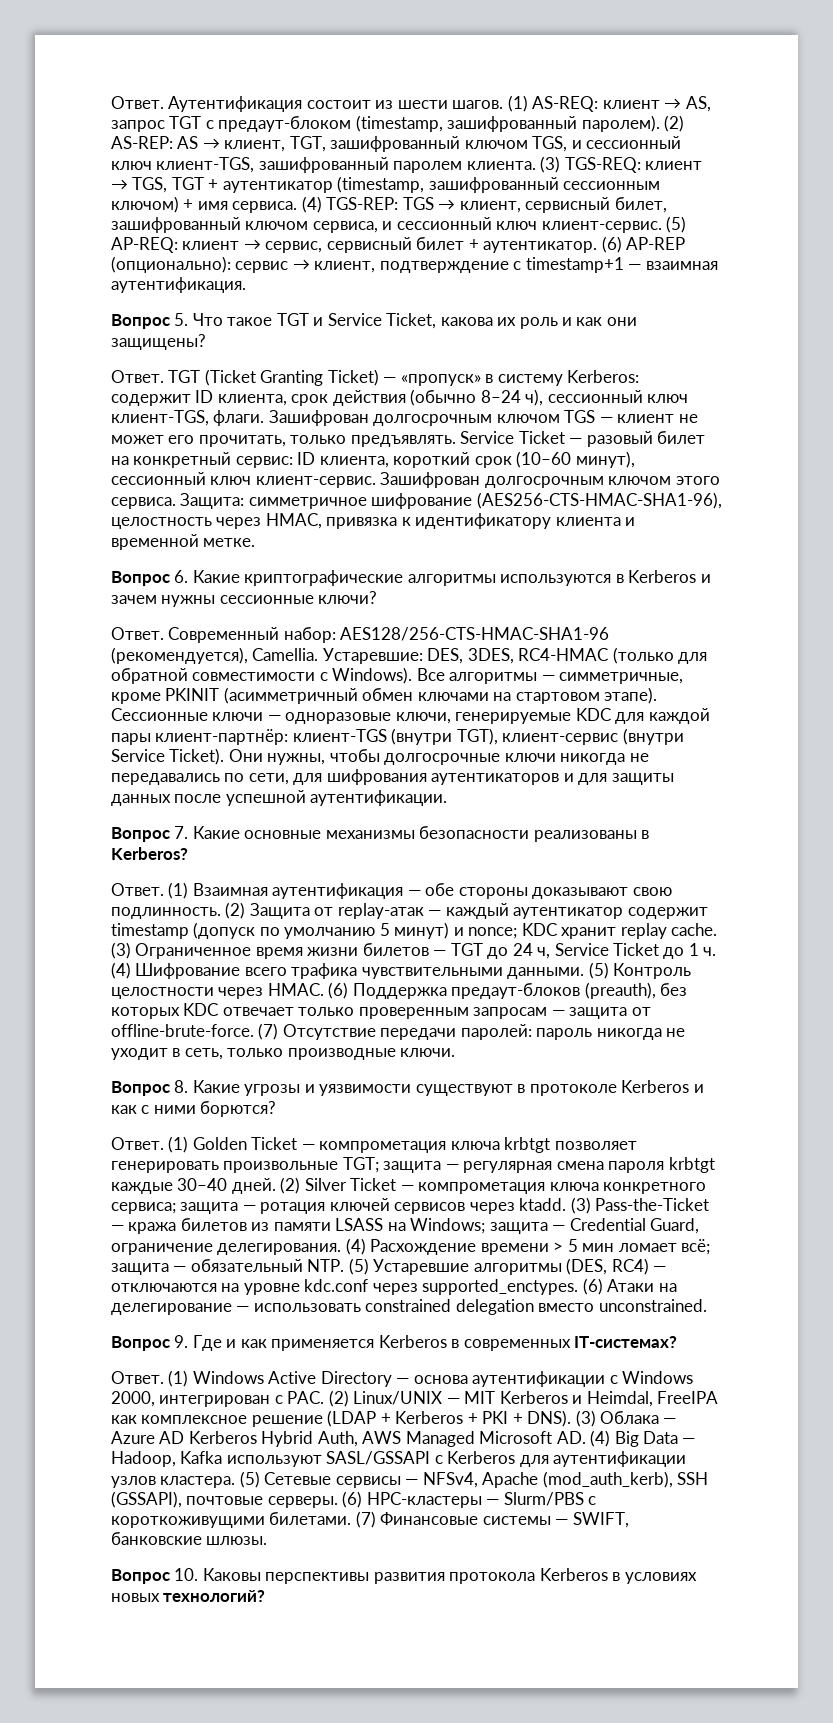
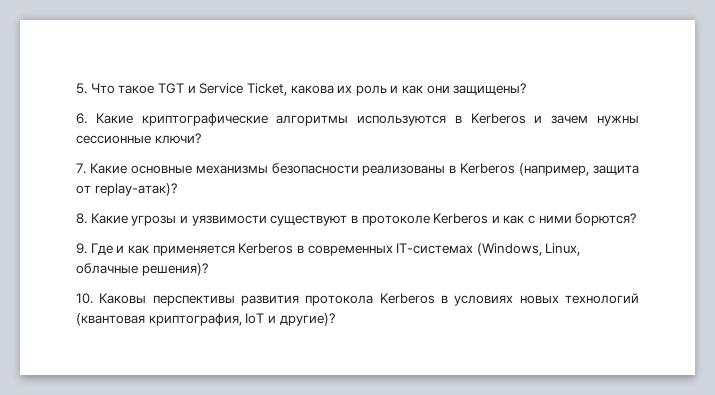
[111,95,711,112] [111,115,685,132] [111,136,682,152] [111,156,703,173] [111,176,661,193] [111,196,667,213] [111,216,687,233] [111,236,686,253] [111,256,718,273] [111,277,246,293] [111,314,170,329] Ответ. Аутентификация состоит из шести шагов. (1) AS-REQ: клиент → AS, запрос TGT с предаут-блоком (timestamp, зашифрованный паролем). (2) AS-REP: AS → клиент, TGT, зашифрованный ключом TGS, и сессионный ключ клиент-TGS, зашифрованный паролем клиента. (3) TGS-REQ: клиент → TGS, TGT + аутентикатор (timestamp, зашифрованный сессионным ключом) + имя сервиса. (4) TGS-REP: TGS → клиент, сервисный билет, зашифрованный ключом сервиса, и сессионный ключ клиент-сервис. (5) AP-REQ: клиент → сервис, сервисный билет + аутентикатор. (6) AP-REP (опционально): сервис → клиент, подтверждение с timestamp+1 — взаимная аутентификация. // Вопрос -> (76, 88) none
[111,369,640,386] [111,389,689,406] [111,410,698,426] [111,431,706,447] [111,451,635,468] [111,472,720,488] [111,492,722,509] [111,513,636,529] [111,534,256,550] [111,571,170,586] Ответ. TGT (Ticket Granting Ticket) — «пропуск» в систему Kerberos: содержит ID клиента, срок действия (обычно 8–24 ч), сессионный ключ клиент-TGS, флаги. Зашифрован долгосрочным ключом TGS — клиент не может его прочитать, только предъявлять. Service Ticket — разовый билет на конкретный сервис: ID клиента, короткий срок (10–60 минут), сессионный ключ клиент-сервис. Зашифрован долгосрочным ключом этого сервиса. Защита: симметричное шифрование (AES256-CTS-HMAC-SHA1-96), целостность через HMAC, привязка к идентификатору клиента и временной метке. // Вопрос -> (527, 89) none
[111,627,610,643] [111,647,708,664] [111,667,684,684] [111,687,658,704] [111,708,710,724] [111,728,684,745] [111,748,649,765] [111,769,674,785] [111,790,448,806] [111,827,170,842] Ответ. Современный набор: AES128/256-CTS-HMAC-SHA1-96 (рекомендуется), Camellia. Устаревшие: DES, 3DES, RC4-HMAC (только для обратной совместимости с Windows). Все алгоритмы — симметричные, кроме PKINIT (асимметричный обмен ключами на стартовом этапе). Сессионные ключи — одноразовые ключи, генерируемые KDC для каждой пары клиент-партнёр: клиент-TGS (внутри TGT), клиент-сервис (внутри Service Ticket). Они нужны, чтобы долгосрочные ключи никогда не передавались по сети, для шифрования аутентикаторов и для защиты данных после успешной аутентификации. // Вопрос -> (201, 138) none
[111,847,188,860] [111,882,672,899] [111,902,708,919] [111,922,718,939] [111,942,717,959] [111,962,692,979] [111,982,688,999] [111,1003,651,1019] [111,1023,686,1040] [111,1048,456,1060] [111,1081,170,1096] Kerberos? // Ответ. (1) Взаимная аутентификация — обе стороны доказывают свою подлинность. (2) Защита от replay-атак — каждый аутентикатор содержит timestamp (допуск по умолчанию 5 минут) и nonce; KDC хранит replay cache. (3) Ограниченное время жизни билетов — TGT до 24 ч, Service Ticket до 1 ч. (4) Шифрование всего трафика чувствительными данными. (5) Контроль целостности через HMAC. (6) Поддержка предаут-блоков (preauth), без которых KDC отвечает только проверенным запросам — защита от offline-brute-force. (7) Отсутствие передачи паролей: пароль никогда не уходит в сеть, только производные ключи. // Вопрос -> [460,163,640,176] [76,183,177,196] Kerberos (например, защита от replay-атак)? //
[111,1136,637,1153] [111,1157,715,1173] [111,1177,707,1194] [111,1197,710,1214] [111,1218,700,1234] [111,1238,711,1255] [111,1258,667,1275] [111,1278,677,1295] [111,1299,707,1315] [111,1336,170,1351] Ответ. (1) Golden Ticket — компрометация ключа krbtgt позволяет генерировать произвольные TGT; защита — регулярная смена пароля krbtgt каждые 30–40 дней. (2) Silver Ticket — компрометация ключа конкретного сервиса; защита — ротация ключей сервисов через ktadd. (3) Pass-the-Ticket — кража билетов из памяти LSASS на Windows; защита — Credential Guard, ограничение делегирования. (4) Расхождение времени > 5 мин ломает всё; защита — обязательный NTP. (5) Устаревшие алгоритмы (DES, RC4) — отключаются на уровне kdc.conf через supported_enctypes. (6) Атаки на делегирование — использовать constrained delegation вместо unconstrained. // Вопрос -> (637, 219) none
[574,1336,678,1348] [111,1370,694,1387] [111,1390,719,1407] [111,1410,677,1427] [111,1430,696,1447] [111,1451,687,1467] [111,1471,709,1488] [111,1491,597,1508] [111,1511,629,1528] [111,1532,268,1545] [111,1569,170,1584] IT-системах? // Ответ. (1) Windows Active Directory — основа аутентификации с Windows 2000, интегрирован с PAC. (2) Linux/UNIX — MIT Kerberos и Heimdal, FreeIPA как комплексное решение (LDAP + Kerberos + PKI + DNS). (3) Облака — Azure AD Kerberos Hybrid Auth, AWS Managed Microsoft AD. (4) Big Data — Hadoop, Kafka используют SASL/GSSAPI с Kerberos для аутентификации узлов кластера. (5) Сетевые сервисы — NFSv4, Apache (mod_auth_kerb), SSH (GSSAPI), почтовые серверы. (6) HPC-кластеры — Slurm/PBS с короткоживущими билетами. (7) Финансовые системы — SWIFT, банковские шлюзы. // Вопрос -> [396,243,581,256] [76,263,208,276] IT-системах (Windows, Linux, облачные решения)? //
[163,1590,266,1602] технологий? -> [565,293,639,304] [76,313,335,326] технологий (квантовая криптография, IoT и другие)?

